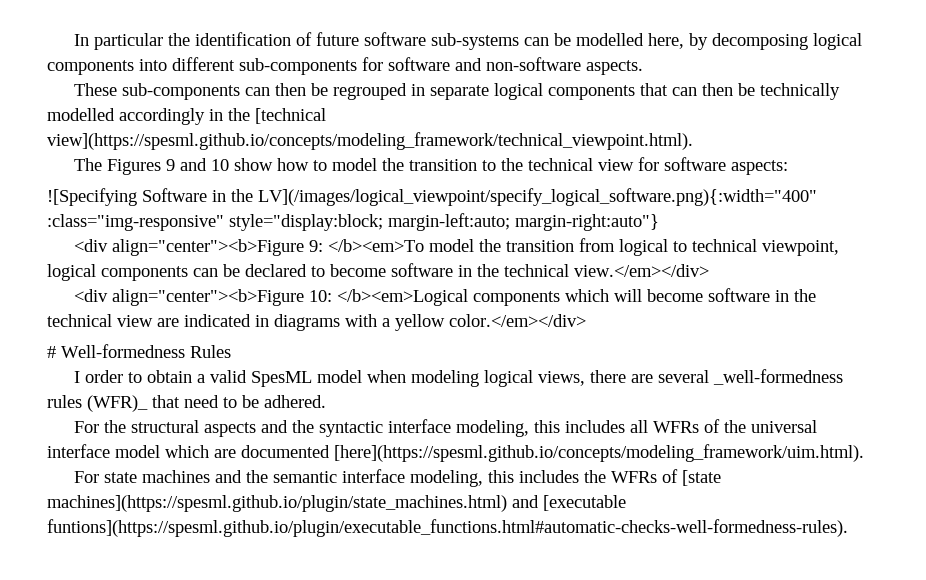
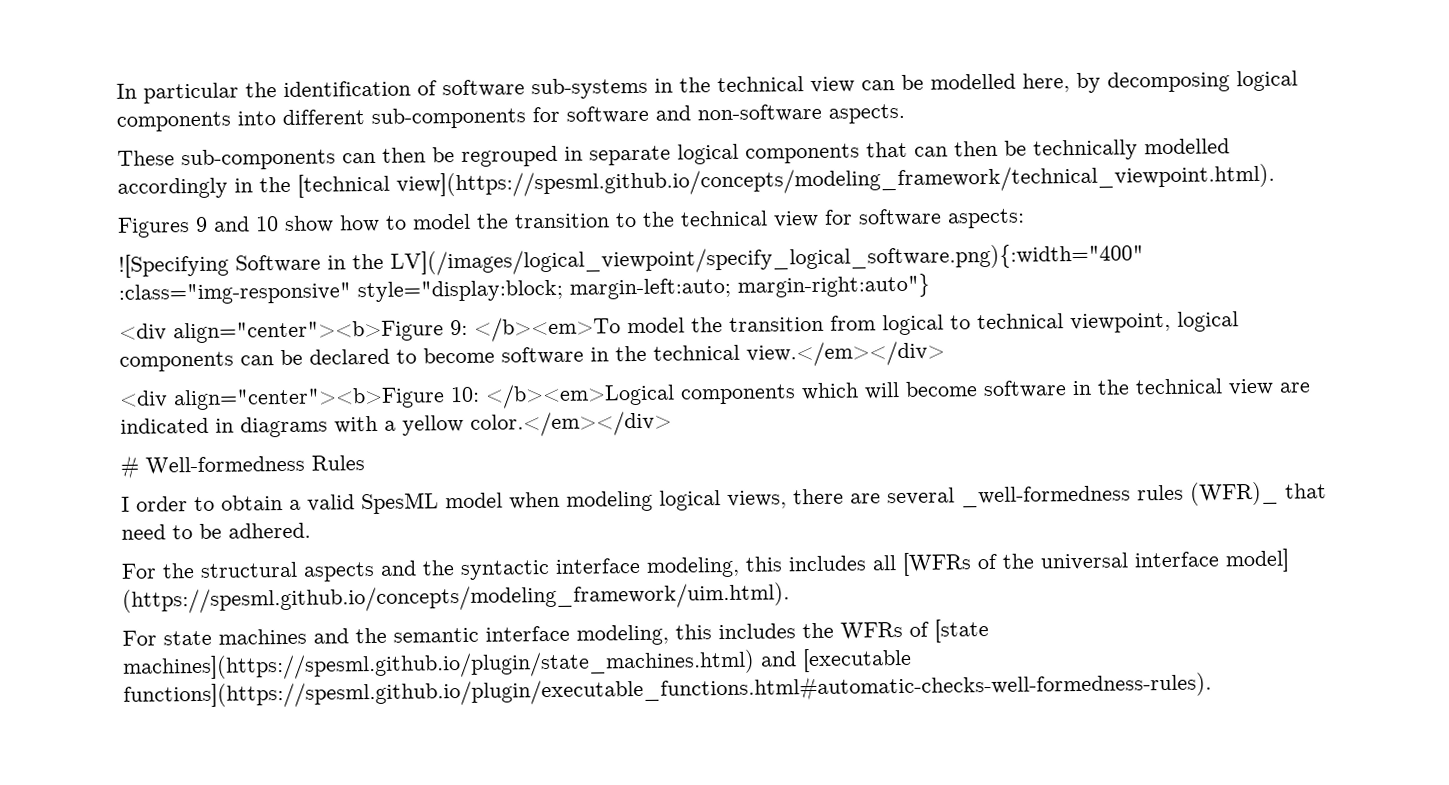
[316,32,360,46] future -> (437, 88) none
(520, 41) none -> [654,76,855,94] in the technical view
[74,158,103,171] The -> (1275, 180) none
[653,421,700,433] WFRs -> [902,552,972,576] [WFRs
[115,444,864,462] model which are documented [here](https://spesml.github.io/concepts/modeling_framework/uim.html). -> [1225,548,1290,573] [122,582,790,614] model] (https://spesml.github.io/concepts/modeling_framework/uim.html).
[47,519,848,537] funtions](https://spesml.github.io/plugin/executable_functions.html#automatic-checks-well-formedness-rules). -> [123,672,1212,709] functions](https://spesml.github.io/plugin/executable_functions.html#automatic-checks-well-formedness-rules).

